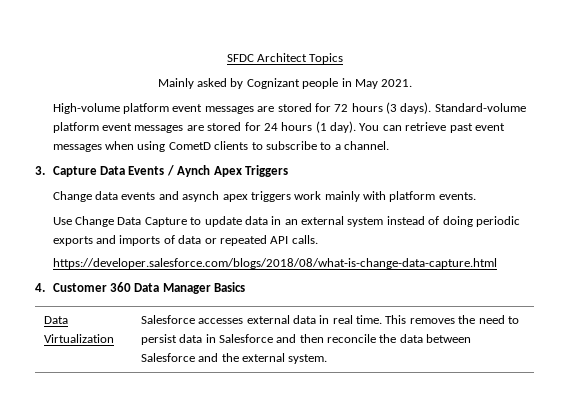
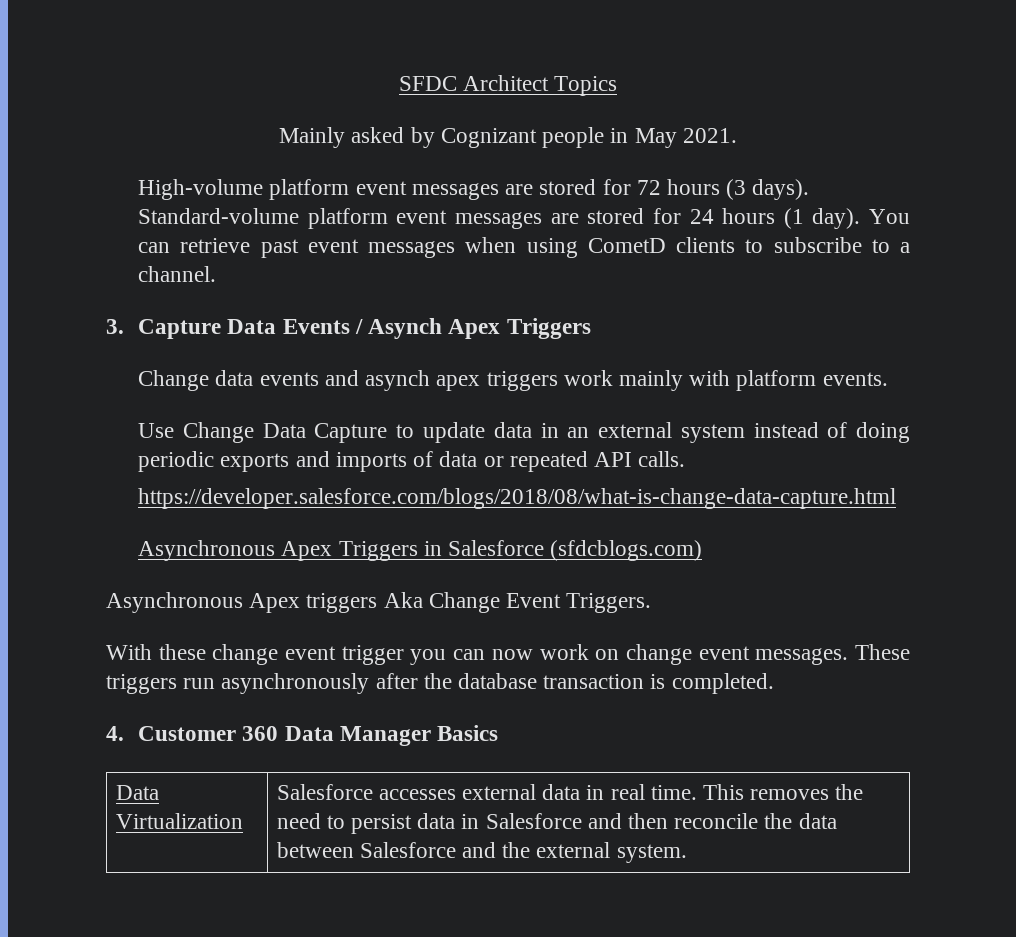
[177,165,211,177] Aynch -> [368,318,443,339] Asynch
(497, 263) none -> [138,540,703,561] [106,592,652,613] [106,644,910,665] [106,673,774,694] // Asynchronous Apex Triggers in Salesforce (sfdcblogs.com) // Asynchronous Apex triggers Aka Change Event Triggers. // With these change event trigger you can now work on change event messages. These triggers run asynchronously after the database transaction is completed.

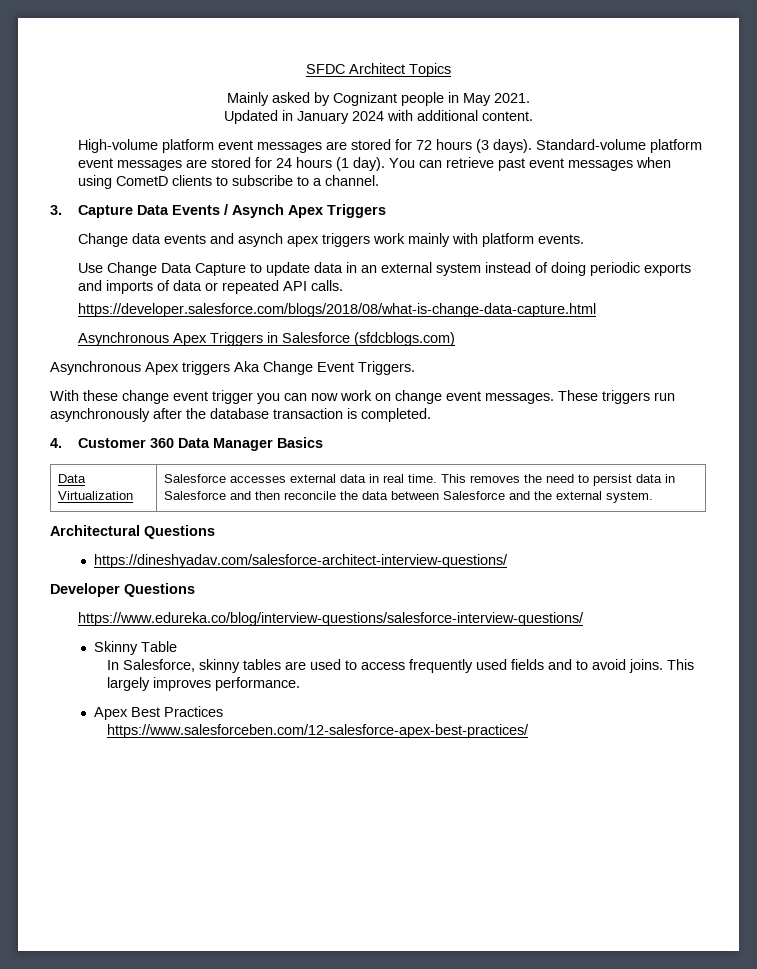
(737, 135) none -> [224,110,533,124] // Updated in January 2024 with additional content.
(687, 853) none -> [50,525,215,539] [94,554,509,568] [50,583,195,597] [78,612,585,626] [94,641,178,655] [106,659,694,673] [106,677,300,691] [94,706,224,720] [106,724,529,738] // Architectural Questions // https://dineshyadav.com/salesforce-architect-interview-questions/ // Developer Questions // https://www.edureka.co/blog/interview-questions/salesforce-interview-questions/ // Skinny Table // In Salesforce, skinny tables are used to access frequently used fields and to avoid joins. This largely improves performance. // Apex Best Practices // https://www.salesforceben.com/12-salesforce-apex-best-practices/

